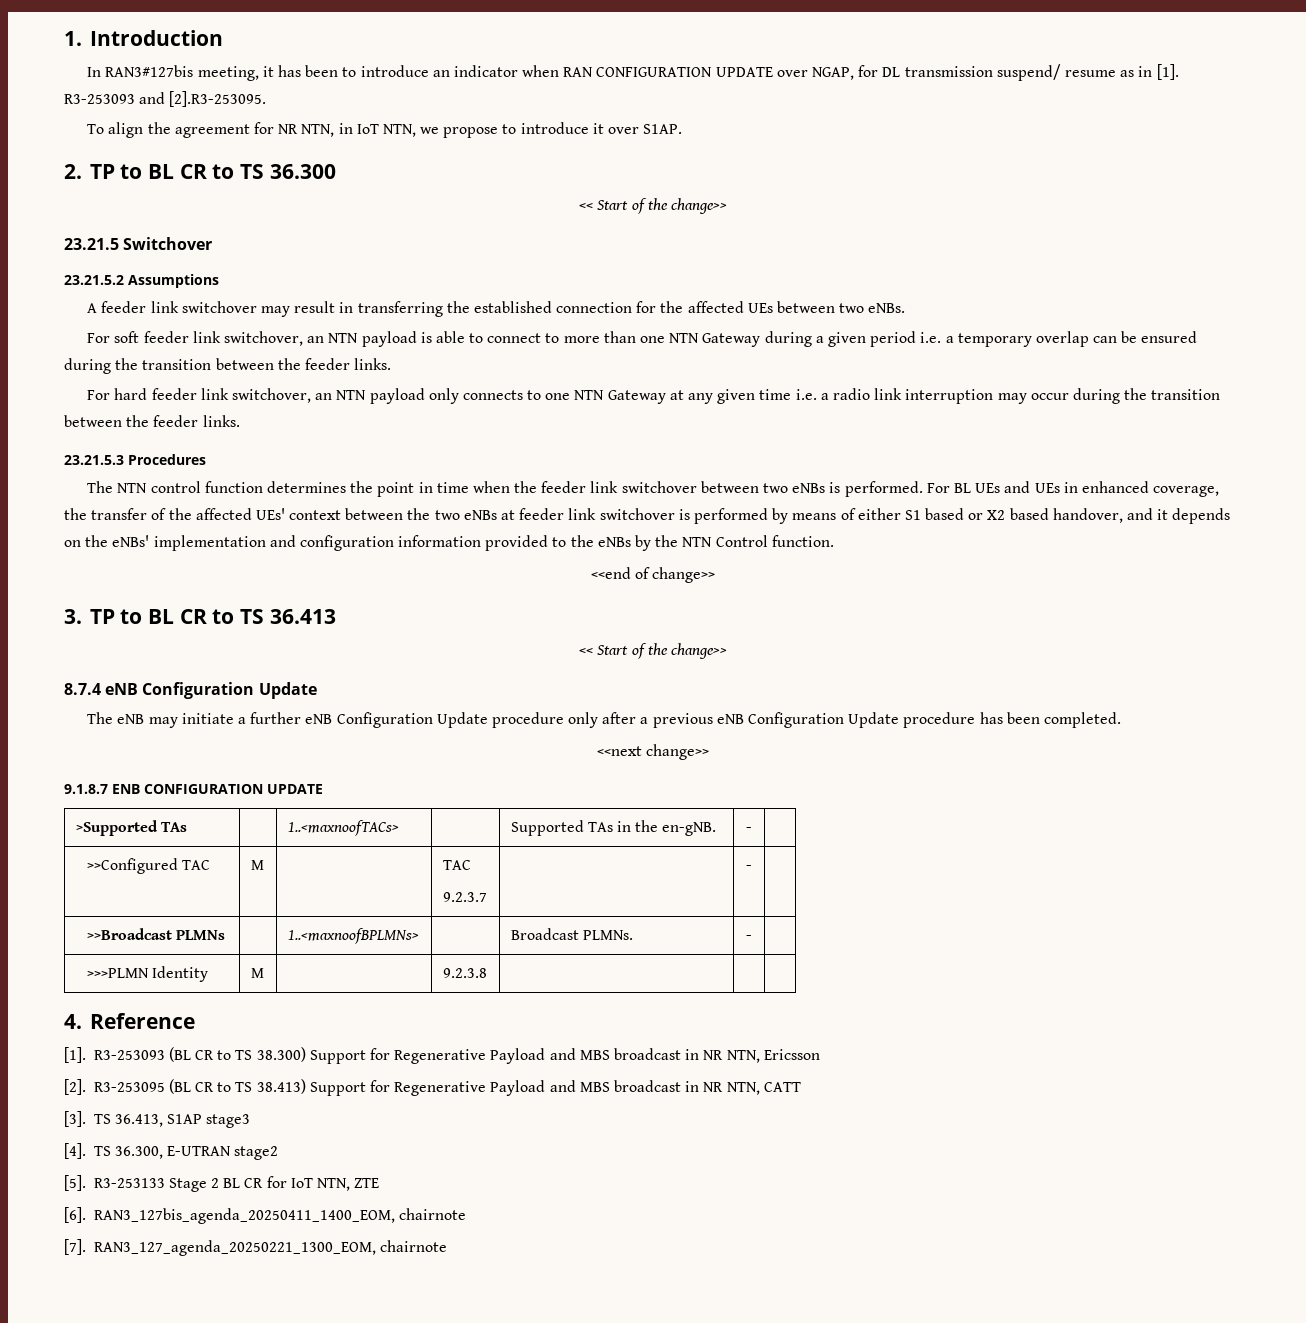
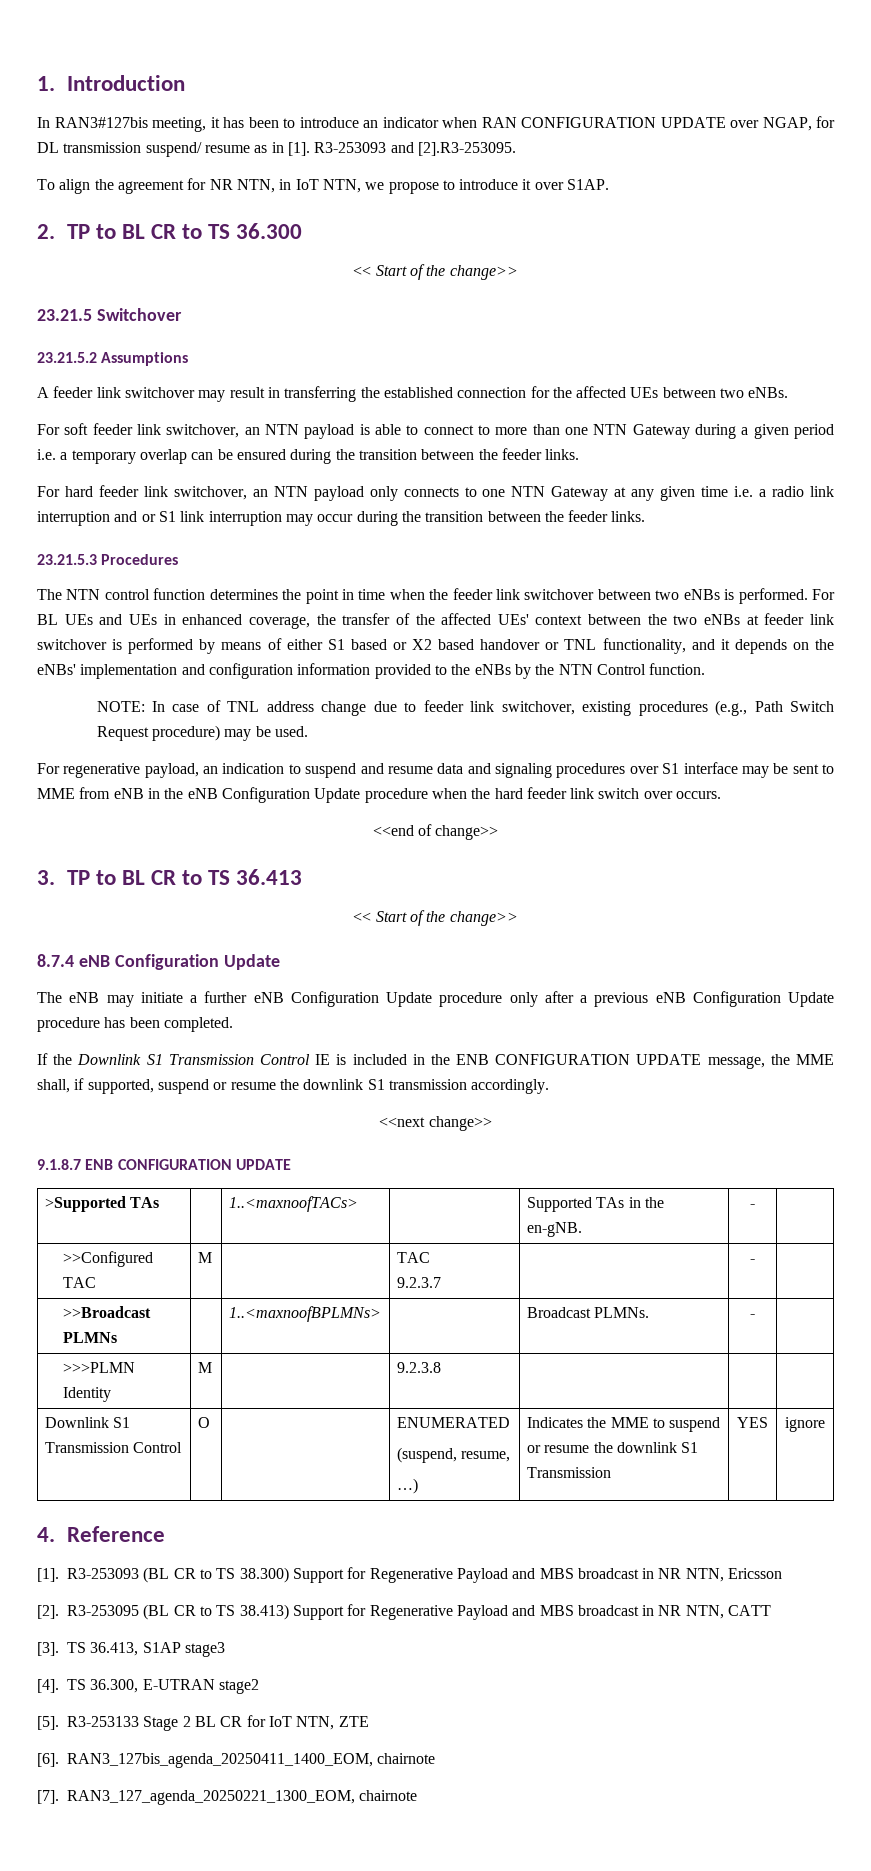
(994, 396) none -> [114,511,282,526] and or S1 link interruption
[1052,508,1123,523] handover, -> [480,638,686,654] handover or TNL functionality,
(834, 541) none -> [96,700,835,716] [96,725,308,741] [37,762,834,778] [37,787,722,803] // NOTE: In case of TNL address change due to feeder link switchover, existing procedures (e.g., Path Switch Request procedure) may be used. // For regenerative payload, an indication to suspend and resume data and signaling procedures over S1 interface may be sent to MME from eNB in the eNB Configuration Update procedure when the hard feeder link switch over occurs.
(1121, 720) none -> [37,1053,834,1069] [37,1078,550,1094] // If the Downlink S1 Transmission Control IE is included in the ENB CONFIGURATION UPDATE message, the MME shall, if supported, suspend or resume the downlink S1 transmission accordingly.
(487, 973) none -> [44,1417,131,1428] [44,1442,183,1453] [197,1417,210,1428] [396,1417,510,1428] [396,1447,511,1463] [396,1478,418,1494] [526,1417,721,1432] [526,1442,699,1453] [526,1467,611,1478] [737,1417,768,1428] [785,1417,825,1432] // Downlink S1 Transmission Control | O | | ENUMERATED // (suspend, resume, // …) | Indicates the MME to suspend or resume the downlink S1 Transmission | YES | ignore

